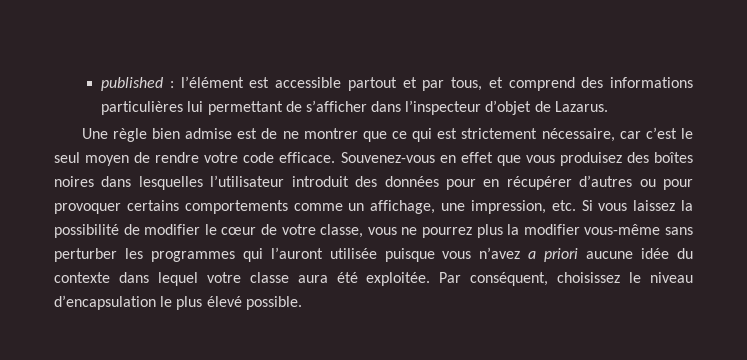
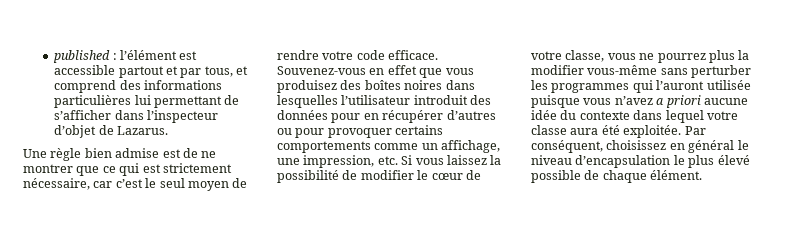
(621, 277) none -> [669,140,735,153] en général
[245,296,302,310] possible. -> [531,170,703,183] possible de chaque élément.

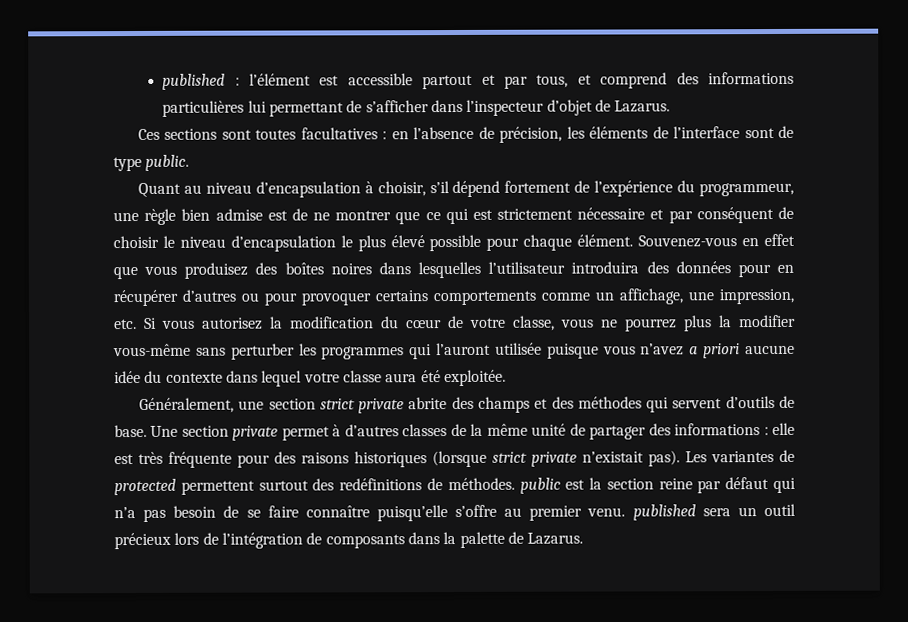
[23,149,47,158] Une -> [138,125,794,143] [113,154,190,172] [138,180,794,198] [113,211,139,222] Ces sections sont toutes facultatives : en l’absence de précision, les éléments de l’interface sont de type public. // Quant au niveau d’encapsulation à choisir, s’il dépend fortement de l’expérience du programmeur, une
[23,178,248,191] [277,50,439,60] nécessaire, car c’est le seul moyen de rendre votre code efficace. -> [577,206,794,224] [113,234,634,252] nécessaire et par conséquent de choisir le niveau d’encapsulation le plus élevé possible pour chaque élément.
[413,95,468,105] introduit -> [571,261,640,274] introduira
[446,155,502,165] [277,170,429,183] laissez la possibilité de modifier le -> [202,316,399,330] autorisez la modification du
[684,126,706,135] [531,140,749,153] [531,155,750,168] [531,170,703,183] Par conséquent, choisissez en général le niveau d’encapsulation le plus élevé possible de chaque élément. -> [139,395,795,414] [114,422,795,441] [114,449,795,468] [114,477,797,496] [114,503,796,522] [114,531,584,550] // Généralement, une section strict private abrite des champs et des méthodes qui servent d’outils de base. Une section private permet à d’autres classes de la même unité de partager des informations : elle est très fréquente pour des raisons historiques (lorsque strict private n’existait pas). Les variantes de protected permettent surtout des redéfinitions de méthodes. public est la section reine par défaut qui n’a pas besoin de se faire connaître puisqu’elle s’offre au premier venu. published sera un outil précieux lors de l’intégration de composants dans la palette de Lazarus.

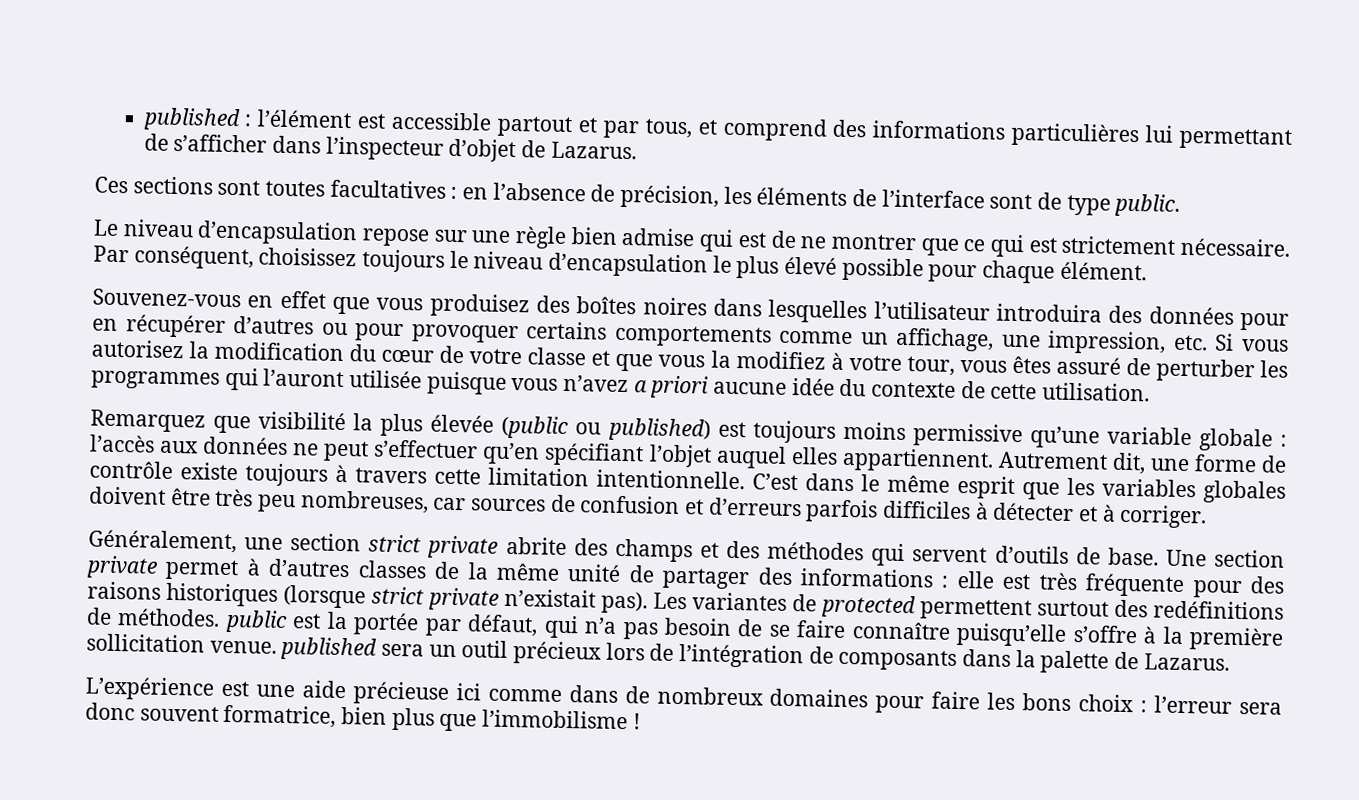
[138,180,794,198] Quant au niveau d’encapsulation à choisir, s’il dépend fortement de l’expérience du programmeur, -> [93,219,467,247] Le niveau d’encapsulation repose sur
(263, 214) none -> [699,229,735,252] qui
[577,206,794,224] [113,235,159,249] nécessaire et par conséquent de choisir -> [1180,237,1291,257] [93,245,446,273] nécessaire. Par conséquent, choisissez toujours
(634, 240) none -> (1147, 271) //
[513,314,796,332] [113,343,226,357] classe, vous ne pourrez plus la modifier vous-même sans -> [527,347,1151,376] classe et que vous la modifiez à votre tour, vous êtes assuré de
[225,369,506,387] dans lequel votre classe aura été exploitée. -> [960,380,1151,402] [90,409,1287,452] [89,434,1287,475] [89,460,1286,504] [89,486,1208,529] de cette utilisation. // Remarquez que visibilité la plus élevée (public ou published) est toujours moins permissive qu’une variable globale : l’accès aux données ne peut s’effectuer qu’en spécifiant l’objet auquel elles appartiennent. Autrement dit, une forme de contrôle existe toujours à travers cette limitation intentionnelle. C’est dans le même esprit que les variables globales doivent être très peu nombreuses, car sources de confusion et d’erreurs parfois difficiles à détecter et à corriger.
[606,477,770,494] section reine par défaut -> [353,612,539,637] portée par défaut,
[504,505,626,521] au premier venu. -> [1143,626,1285,651] [86,633,277,654] à la première sollicitation venue.
(584, 538) none -> [85,676,1282,715] [85,702,641,732] // L’expérience est une aide précieuse ici comme dans de nombreux domaines pour faire les bons choix : l’erreur sera donc souvent formatrice, bien plus que l’immobilisme !

